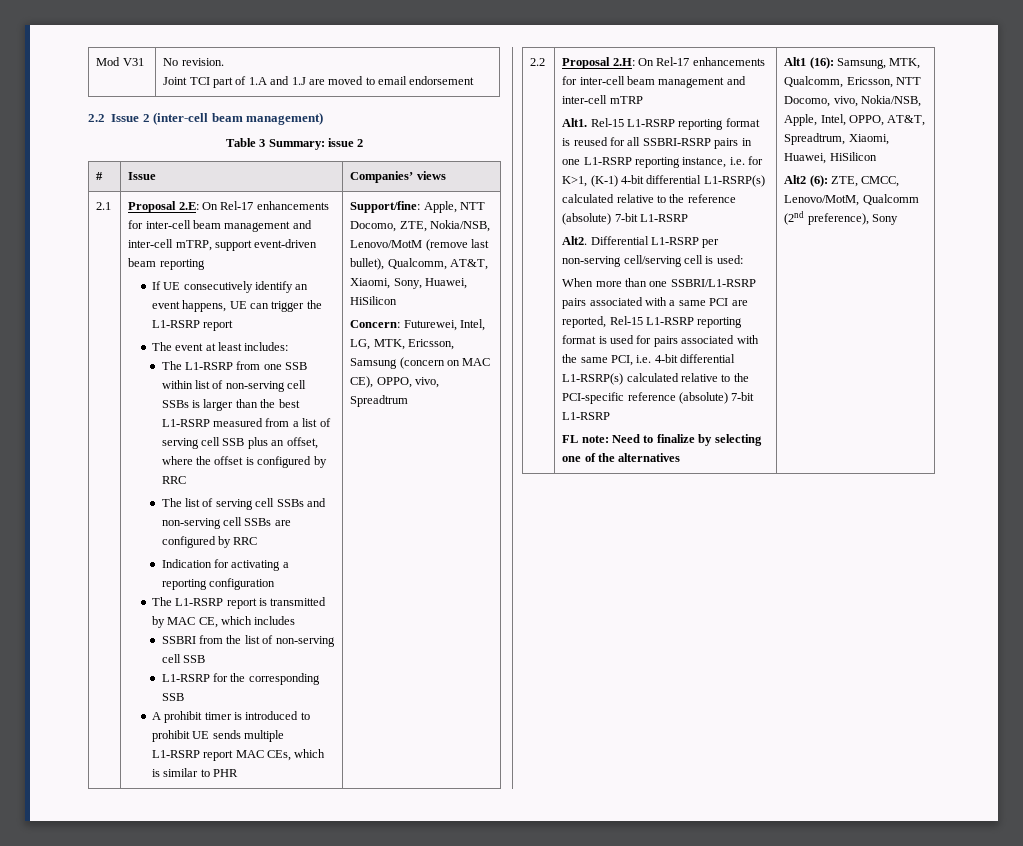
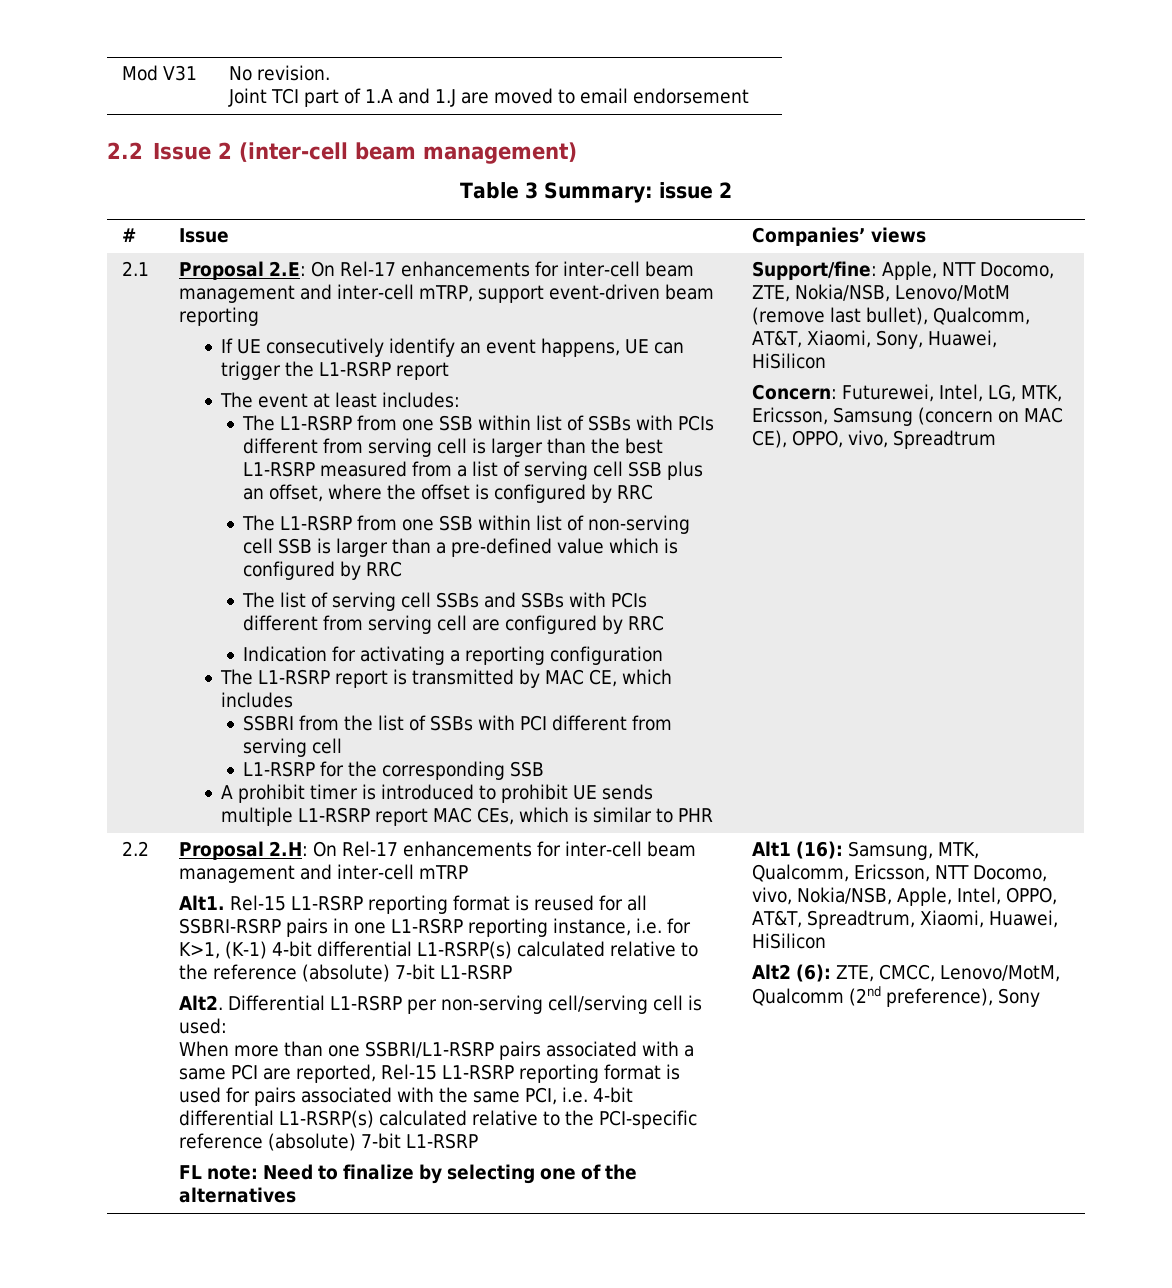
[225,380,307,392] [161,400,189,408] non-serving cell SSBs -> [588,415,715,431] [243,438,468,457] SSBs with PCIs different from serving cell
(186, 480) none -> [242,515,691,534] [243,538,679,557] [243,561,403,580] // The L1-RSRP from one SSB within list of non-serving cell SSB is larger than a pre-defined value which is configured by RRC
[161,517,272,529] non-serving cell SSBs -> [521,592,648,608] [243,615,468,634] SSBs with PCIs different from serving cell
[275,636,335,647] [161,654,206,663] non-serving cell SSB -> [430,715,673,731] [243,738,343,757] SSBs with PCI different from serving cell

